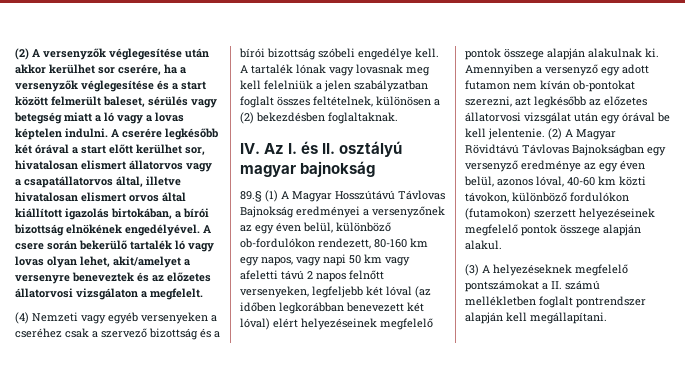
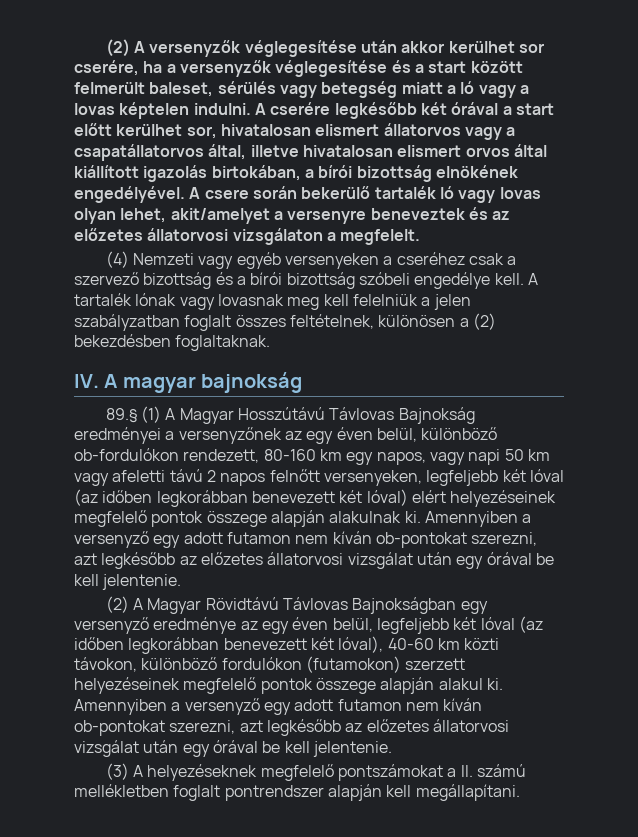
[264,141,403,157] Az I. és II. osztályú -> [104,374,119,388] A
(545, 134) none -> (182, 582) //
[497,176,564,187] azonos lóval, -> [376,616,543,634] [74,636,384,654] legfeljebb két lóval (az időben legkorábban benevezett két lóval),
[465,240,502,250] alakul. -> [438,678,503,690] [74,698,483,715] [74,719,509,736] [74,740,392,757] alakul ki. Amennyiben a versenyző egy adott futamon nem kíván ob-pontokat szerezni, azt legkésőbb az előzetes állatorvosi vizsgálat után egy órával be kell jelentenie.

